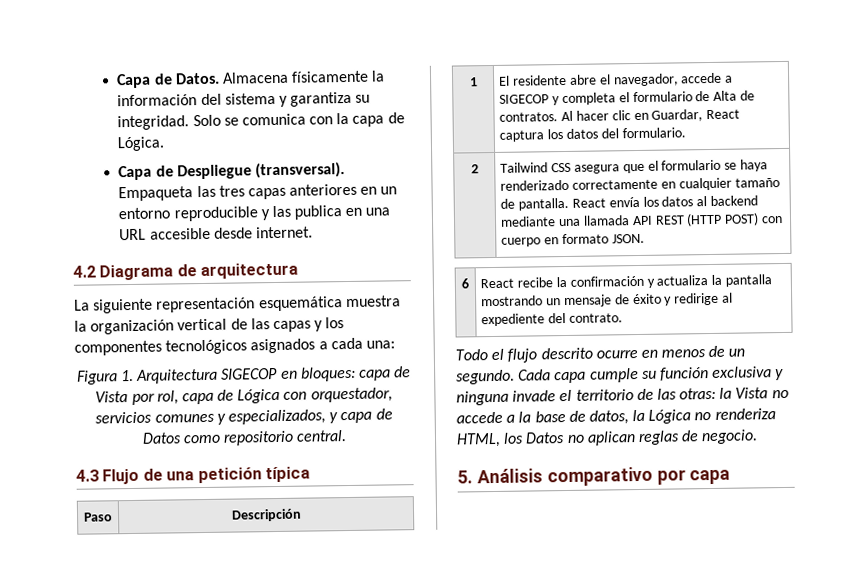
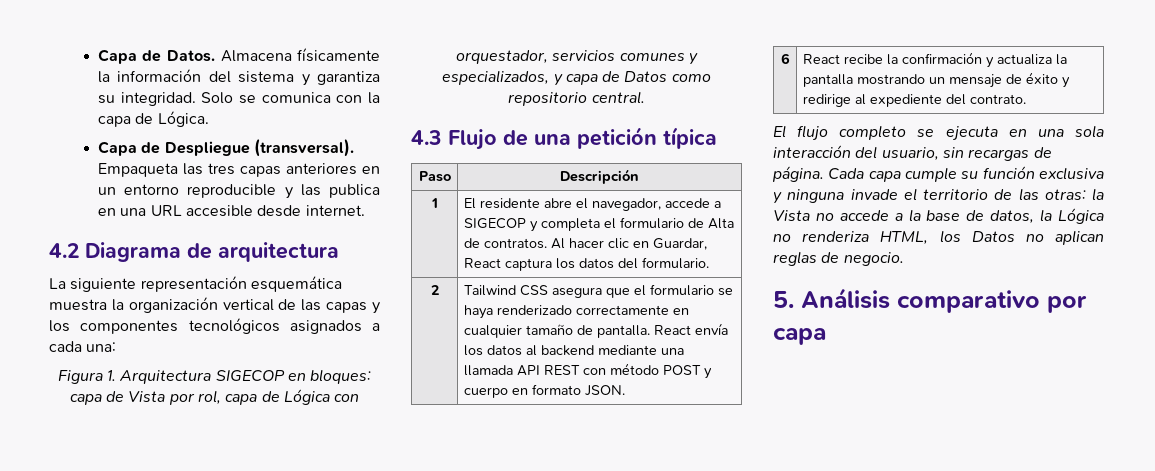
[686,212,783,227] (HTTP POST) con -> [582,363,712,379] con método POST y
[455,345,746,363] [456,369,515,385] Todo el flujo descrito ocurre en menos de un segundo. -> [773,125,1104,141] [773,145,1052,161] [772,166,824,182] El flujo completo se ejecuta en una sola interacción del usuario, sin recargas de página.

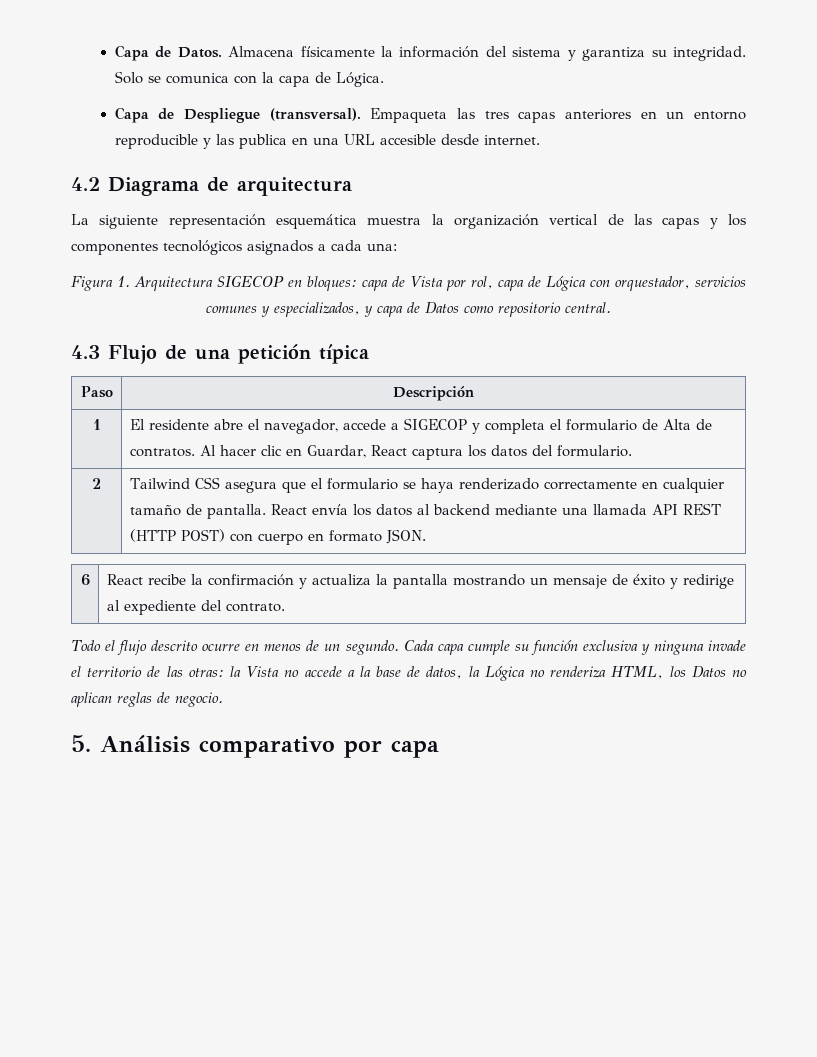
[582,363,712,379] con método POST y -> [129,529,253,542] (HTTP POST) con
[773,125,1104,141] [773,145,1052,161] [772,166,824,182] El flujo completo se ejecuta en una sola interacción del usuario, sin recargas de página. -> [71,640,399,655] Todo el flujo descrito ocurre en menos de un segundo.

